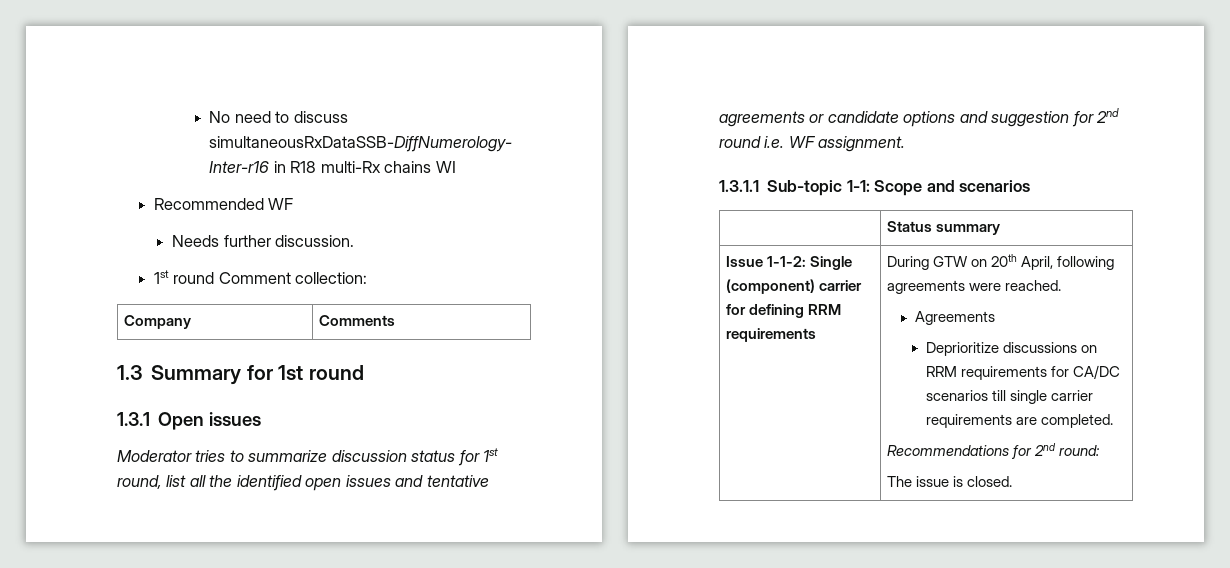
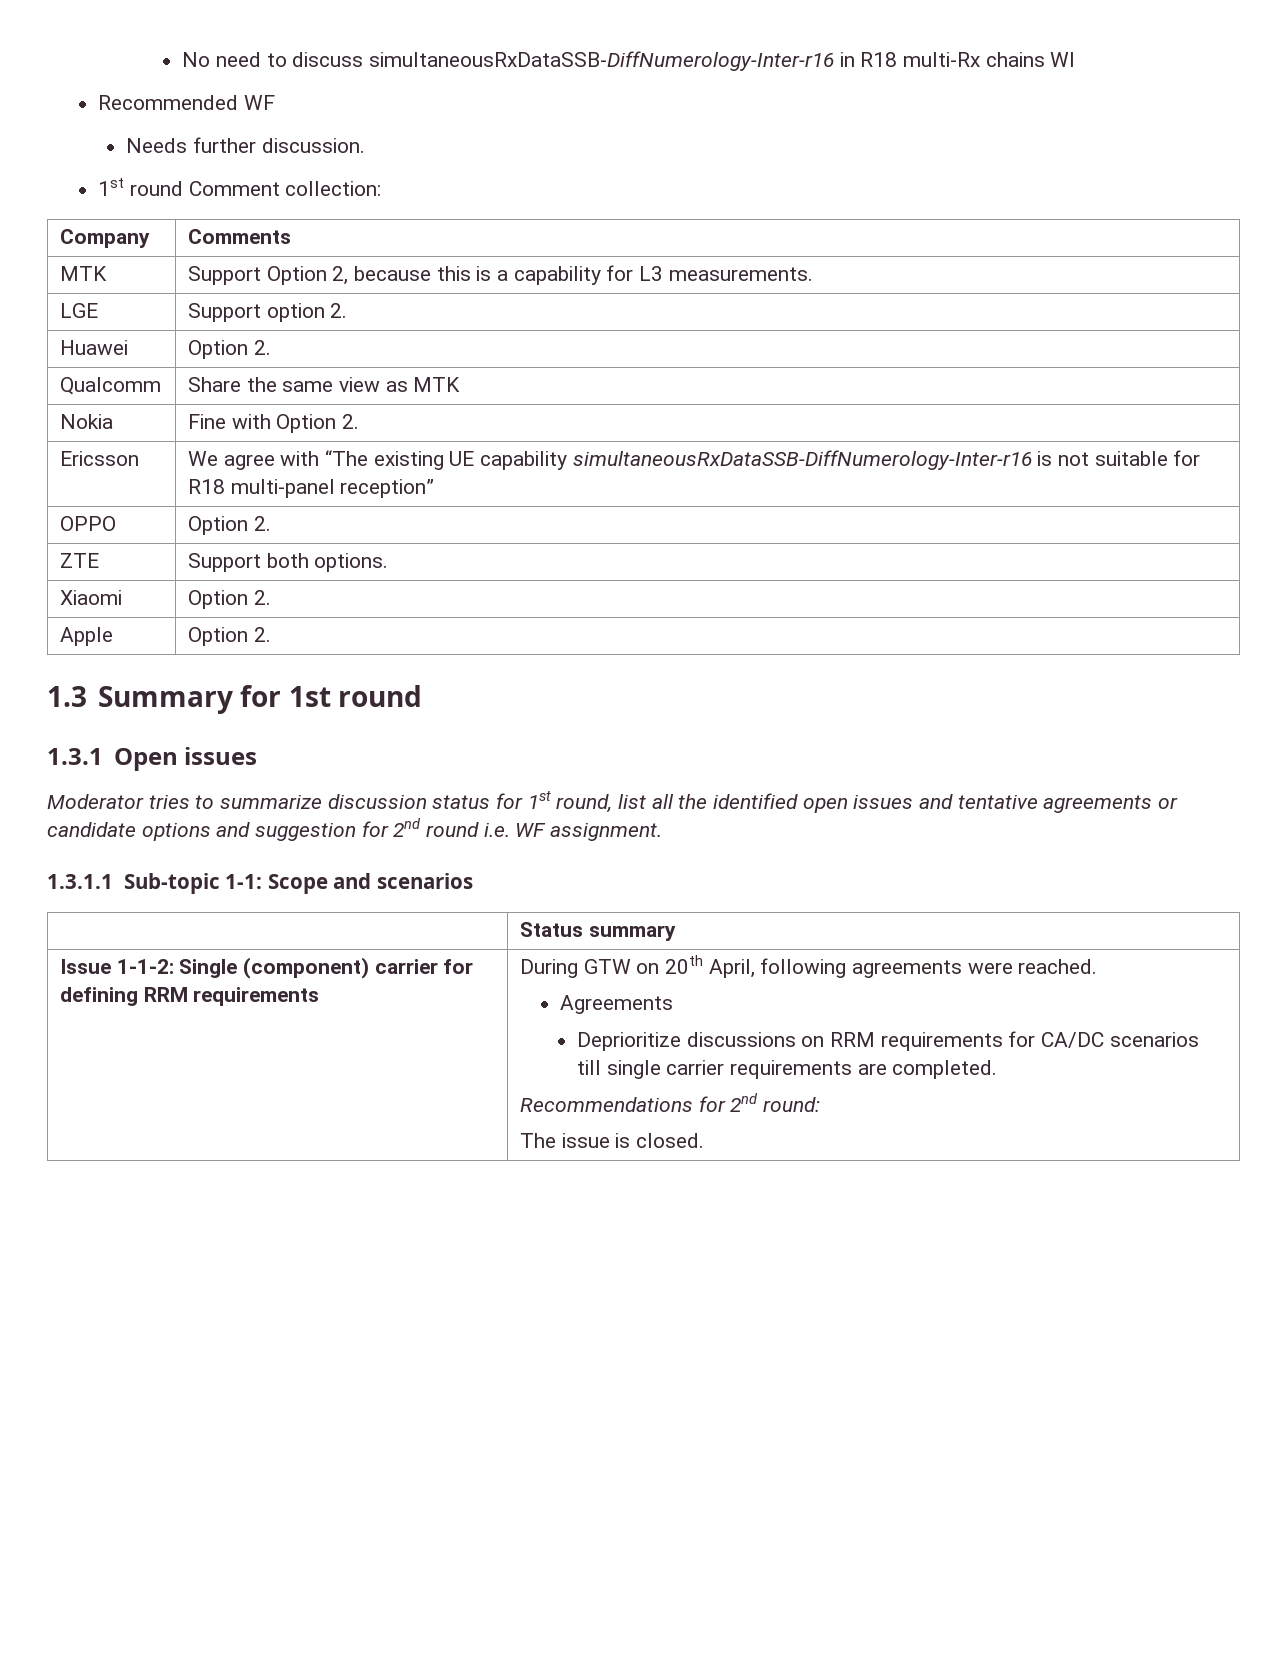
(396, 320) none -> [60,266,108,281] [188,265,813,285] [60,303,99,318] [188,303,348,322] [60,340,129,355] [188,340,271,359] [60,377,162,395] [188,377,461,392] [60,414,114,429] [188,414,360,433] [60,451,140,466] [188,450,1201,470] [188,479,435,498] [60,516,117,531] [188,516,271,535] [60,553,100,568] [188,553,389,572] [60,590,123,605] [188,590,271,609] [60,627,114,646] [188,627,271,646] // MTK | Support Option 2, because this is a capability for L3 measurements. // LGE | Support option 2. // Huawei | Option 2. // Qualcomm | Share the same view as MTK // Nokia | Fine with Option 2. // Ericsson | We agree with “The existing UE capability simultaneousRxDataSSB-DiffNumerology-Inter-r16 is not suitable for R18 multi-panel reception” // OPPO | Option 2. // ZTE | Support both options. // Xiaomi | Option 2. // Apple | Option 2.

